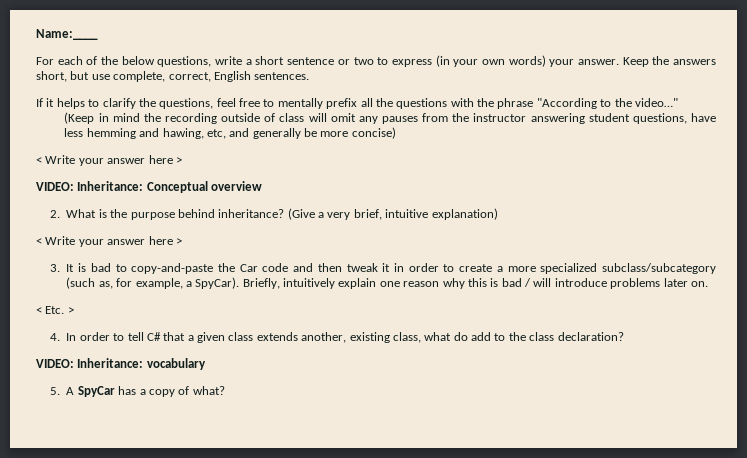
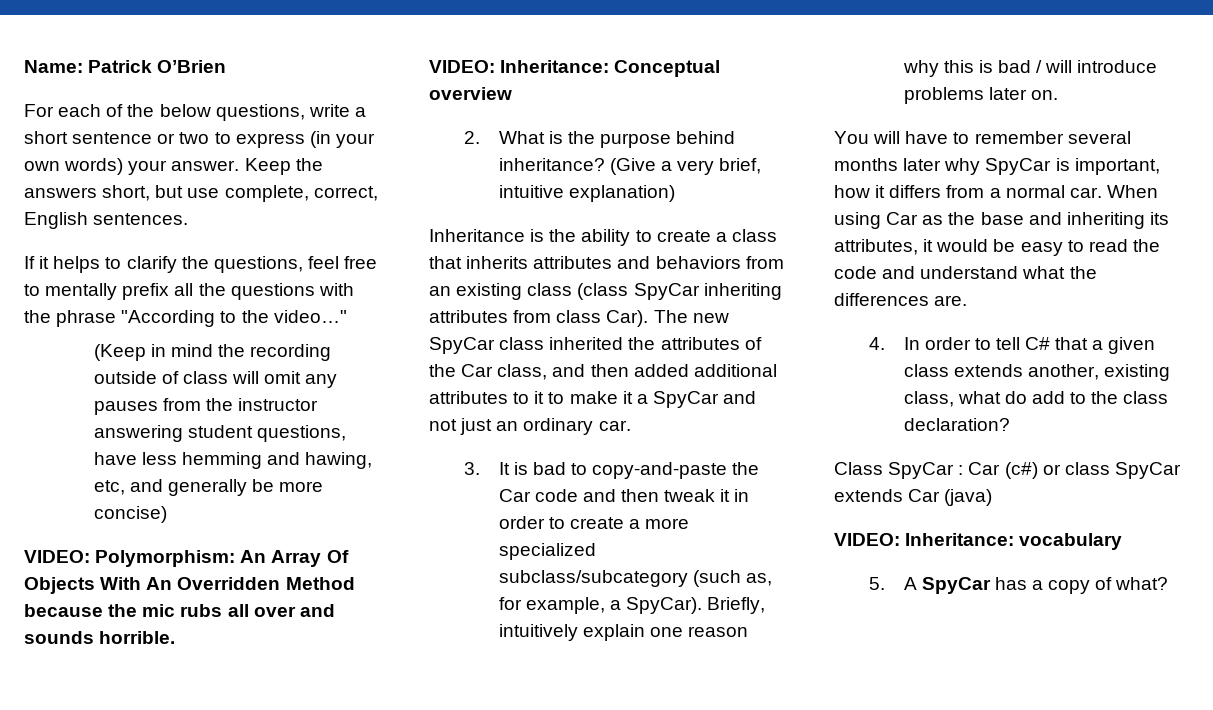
[36,29,98,40] Name:____ -> [24,60,227,73] Name: Patrick O’Brien
[36,155,182,166] < Write your answer here > -> [24,550,349,567] [24,577,355,594] [24,604,335,617] [24,631,176,644] VIDEO: Polymorphism: An Array Of Objects With An Overridden Method because the mic rubs all over and sounds horrible.
[36,236,182,247] < Write your answer here > -> [429,229,777,246] [429,256,784,269] [429,283,782,300] [429,310,729,327] [429,337,762,354] [429,364,777,380] [429,391,757,408] [429,418,631,435] Inheritance is the ability to create a class that inherits attributes and behaviors from an existing class (class SpyCar inheriting attributes from class Car). The new SpyCar class inherited the attributes of the Car class, and then added additional attributes to it to make it a SpyCar and not just an ordinary car.
[36,306,74,314] < Etc. > -> [834,131,1131,144] [834,158,1160,175] [834,185,1158,198] [834,212,1169,229] [834,239,1160,256] [834,266,1097,279] [834,293,968,306] You will have to remember several months later why SpyCar is important, how it differs from a normal car. When using Car as the base and inheriting its attributes, it would be easy to read the code and understand what the differences are.
(624, 336) none -> [834,462,1181,479] [834,489,993,506] // Class SpyCar : Car (c#) or class SpyCar extends Car (java)

